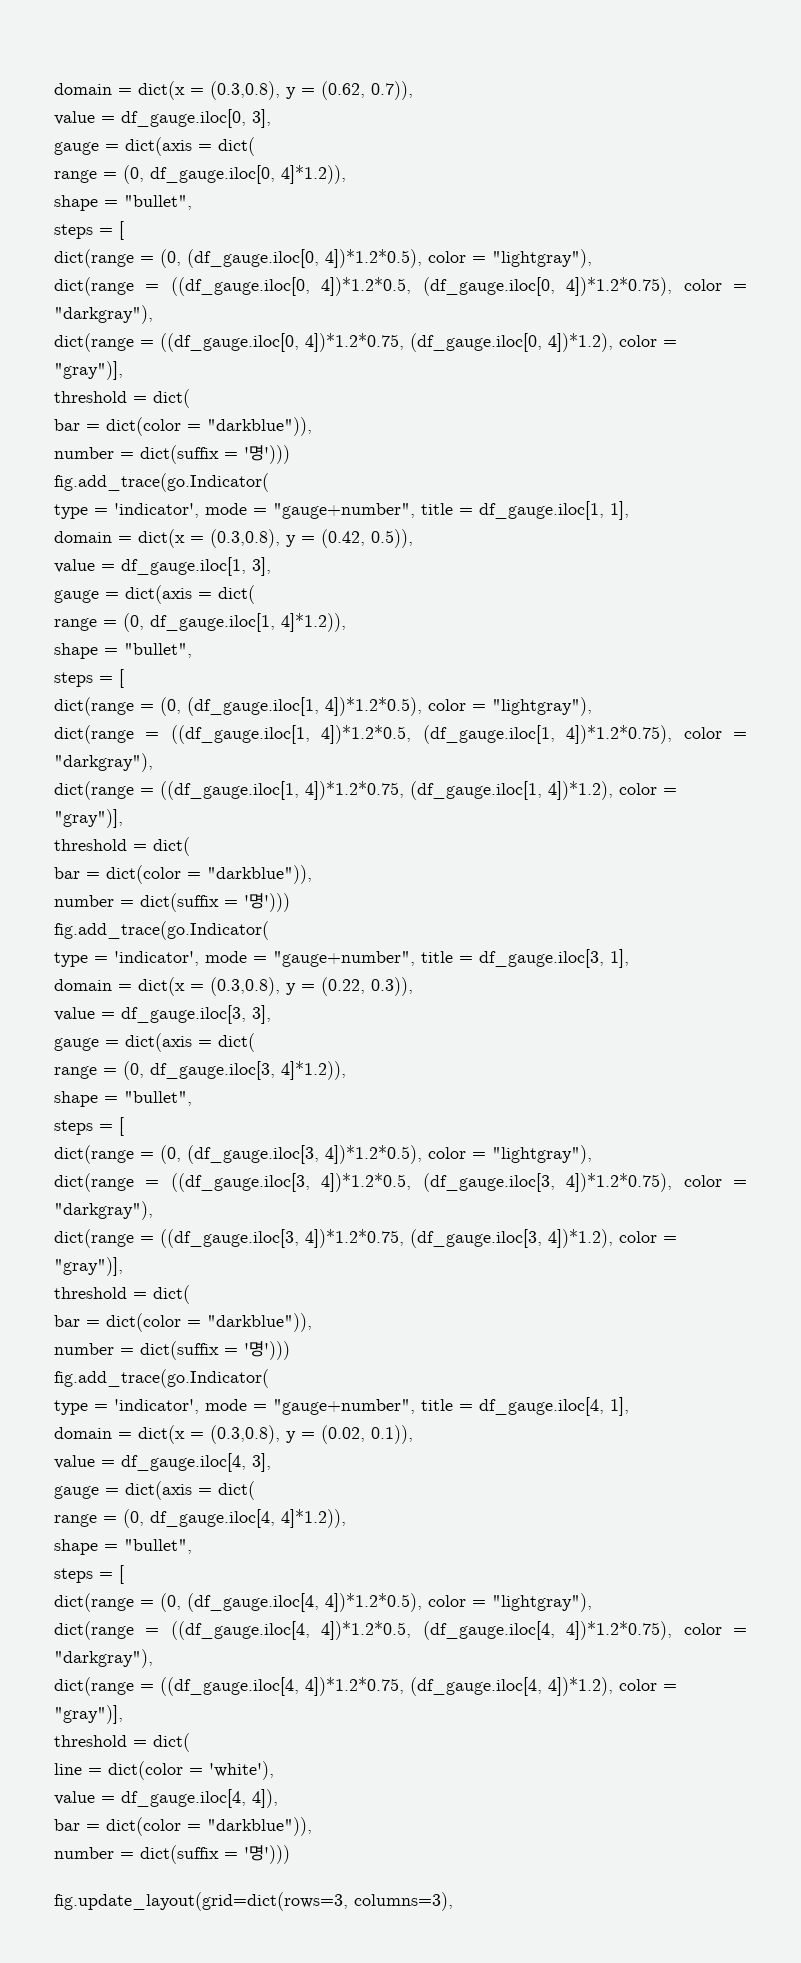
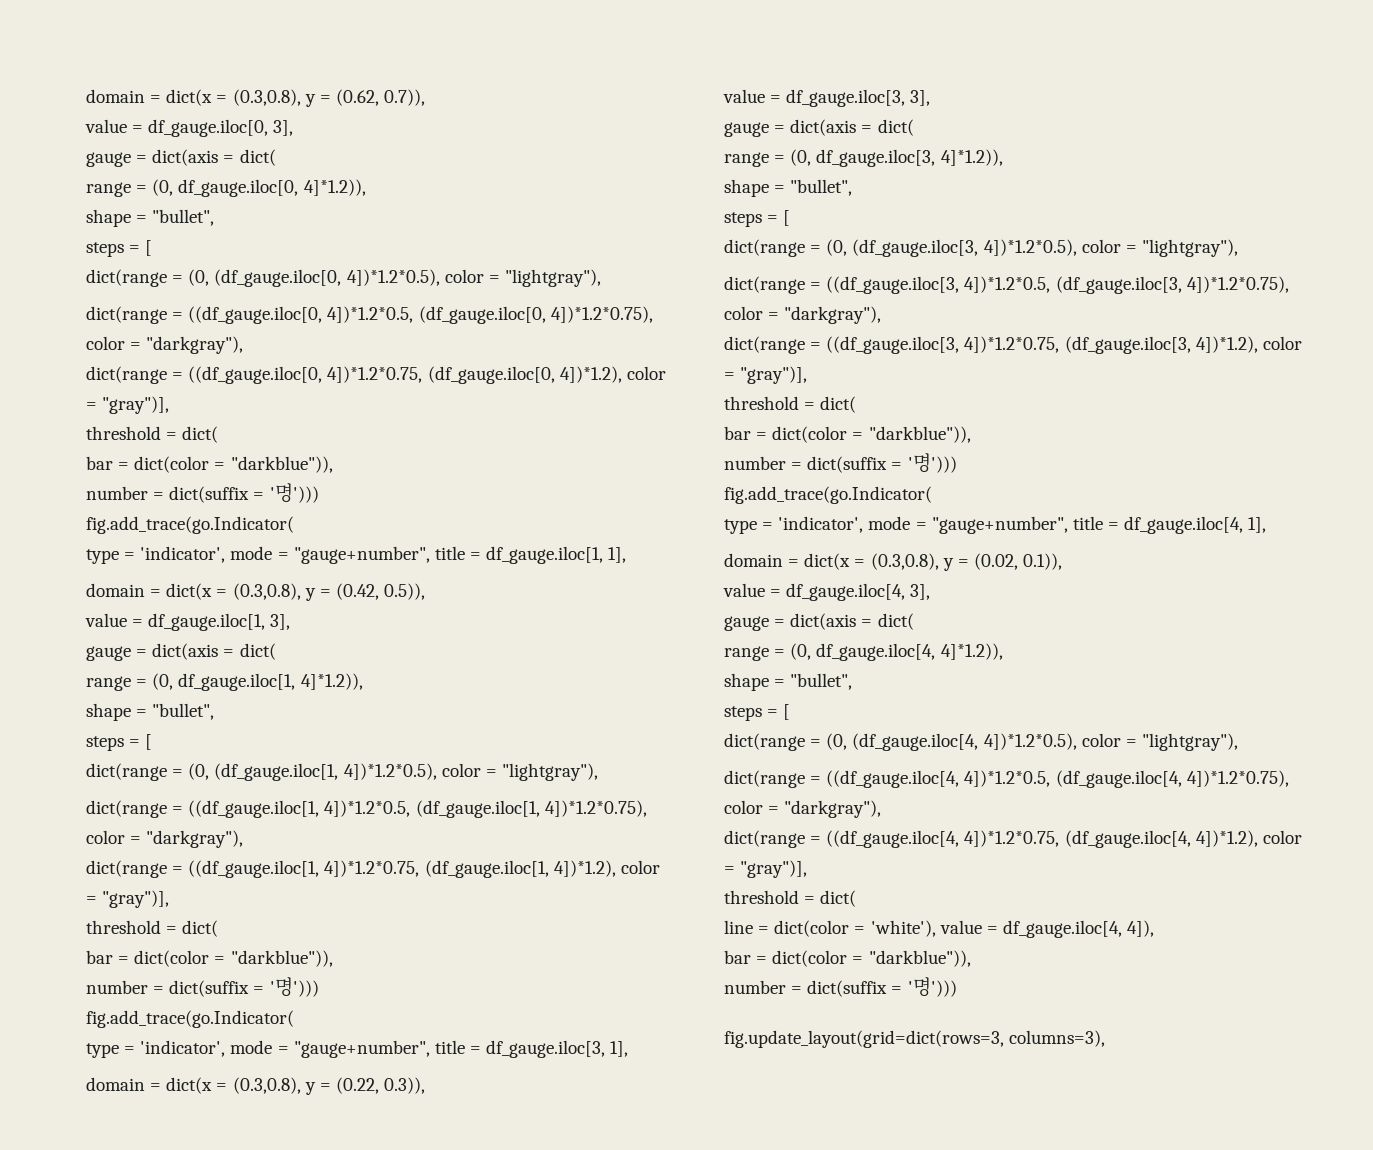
(274, 1770) // -> (936, 928) none

